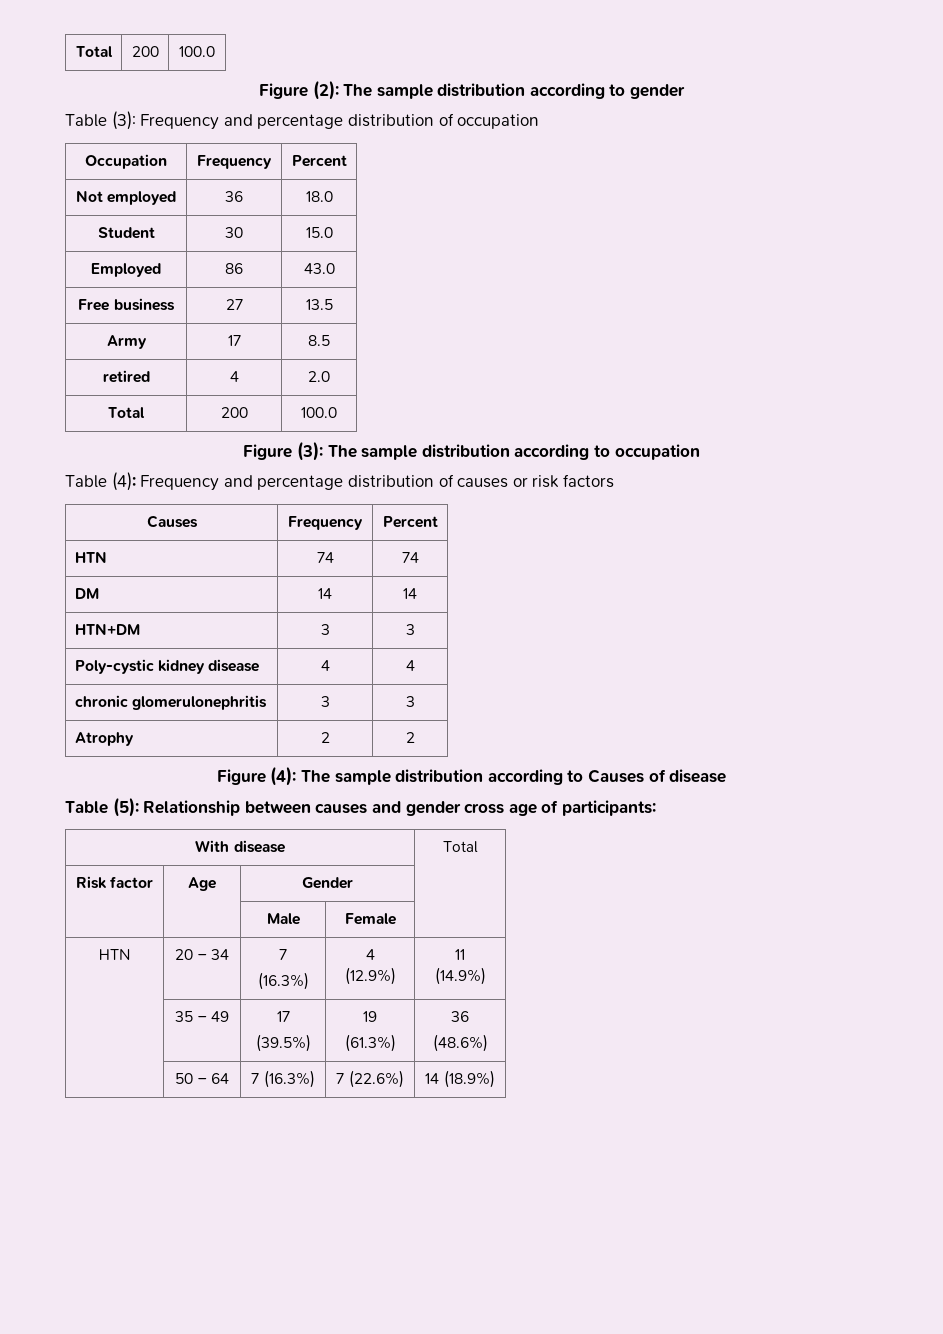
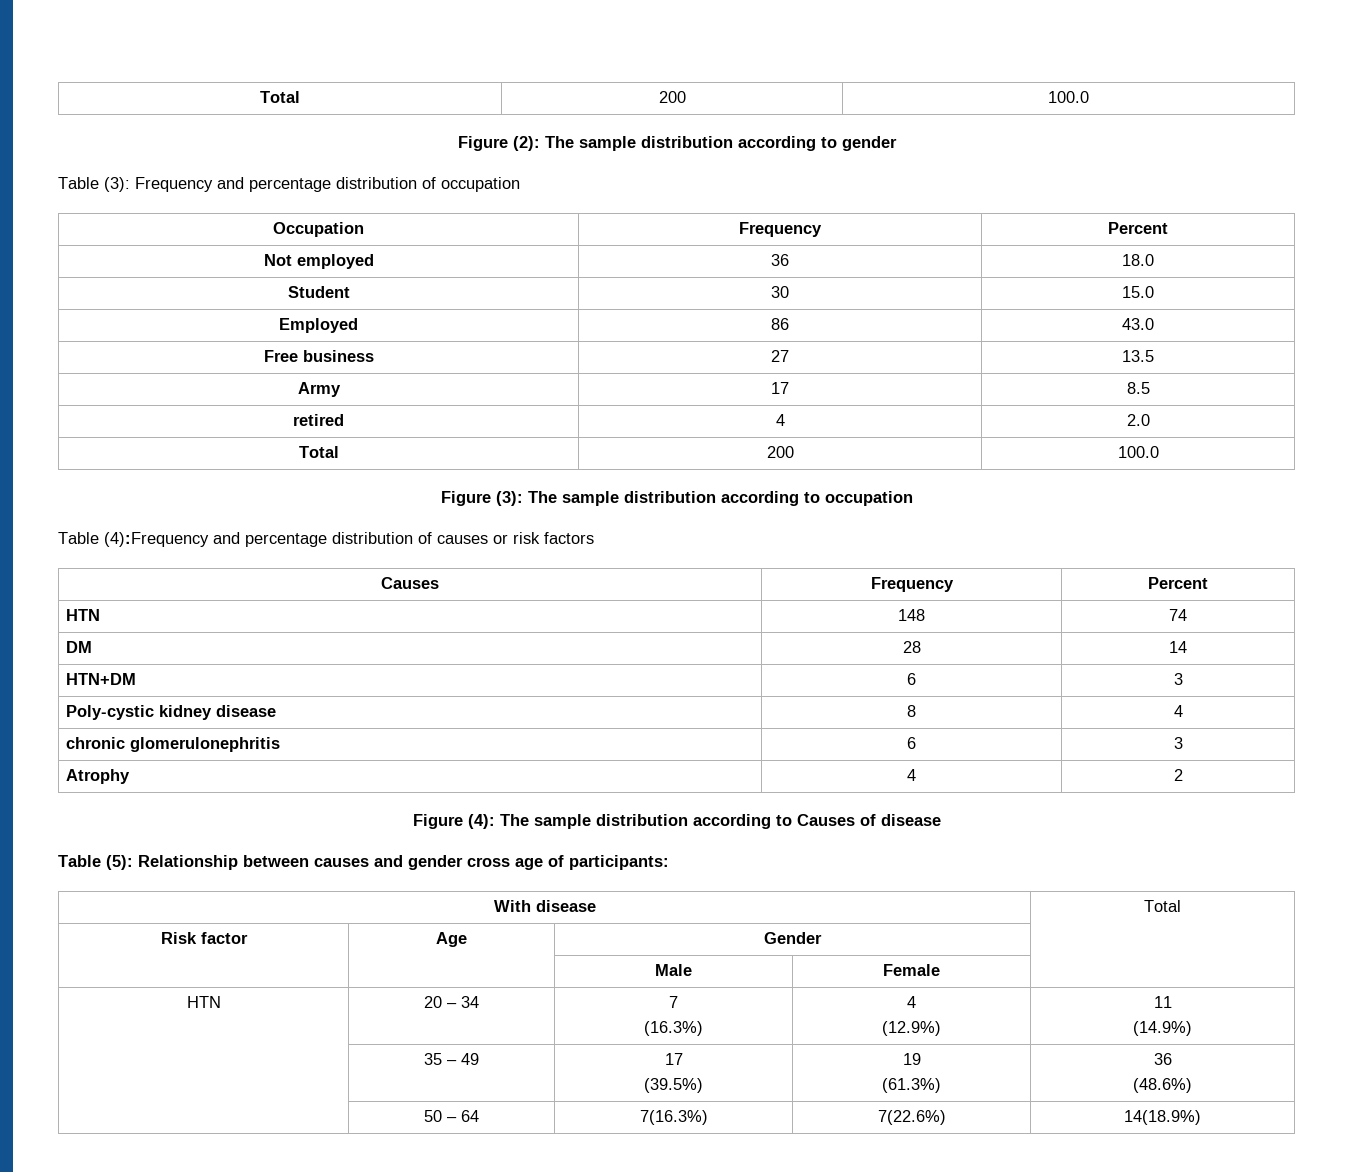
[111,472,220,491] (4): Frequency -> [104,532,209,547] (4):Frequency
[316,552,334,563] 74 -> [898,609,925,621] 148
[318,588,332,599] 14 -> [902,641,921,653] 28
[320,624,330,635] 3 -> [907,673,916,685] 6
[320,660,330,671] 4 -> [907,705,916,717] 8
[320,696,330,707] 3 -> [907,737,916,749] 6
[320,732,330,743] 2 -> [907,769,916,781] 4
[251,1070,315,1088] [336,1070,404,1088] [425,1070,495,1088] 7 (16.3%) | 7 (22.6%) | 14 (18.9%) -> [639,1110,708,1125] [877,1110,946,1125] [1124,1110,1201,1125] 7(16.3%) | 7(22.6%) | 14(18.9%)

